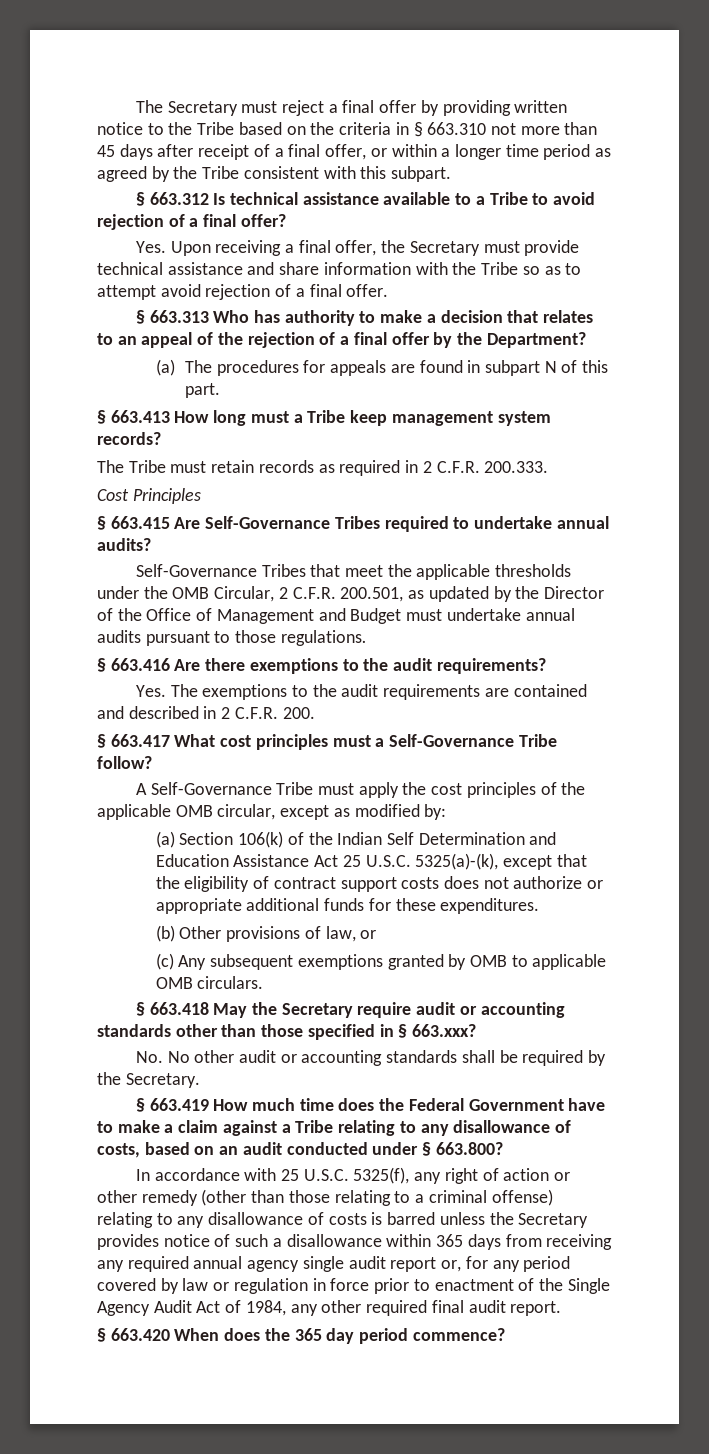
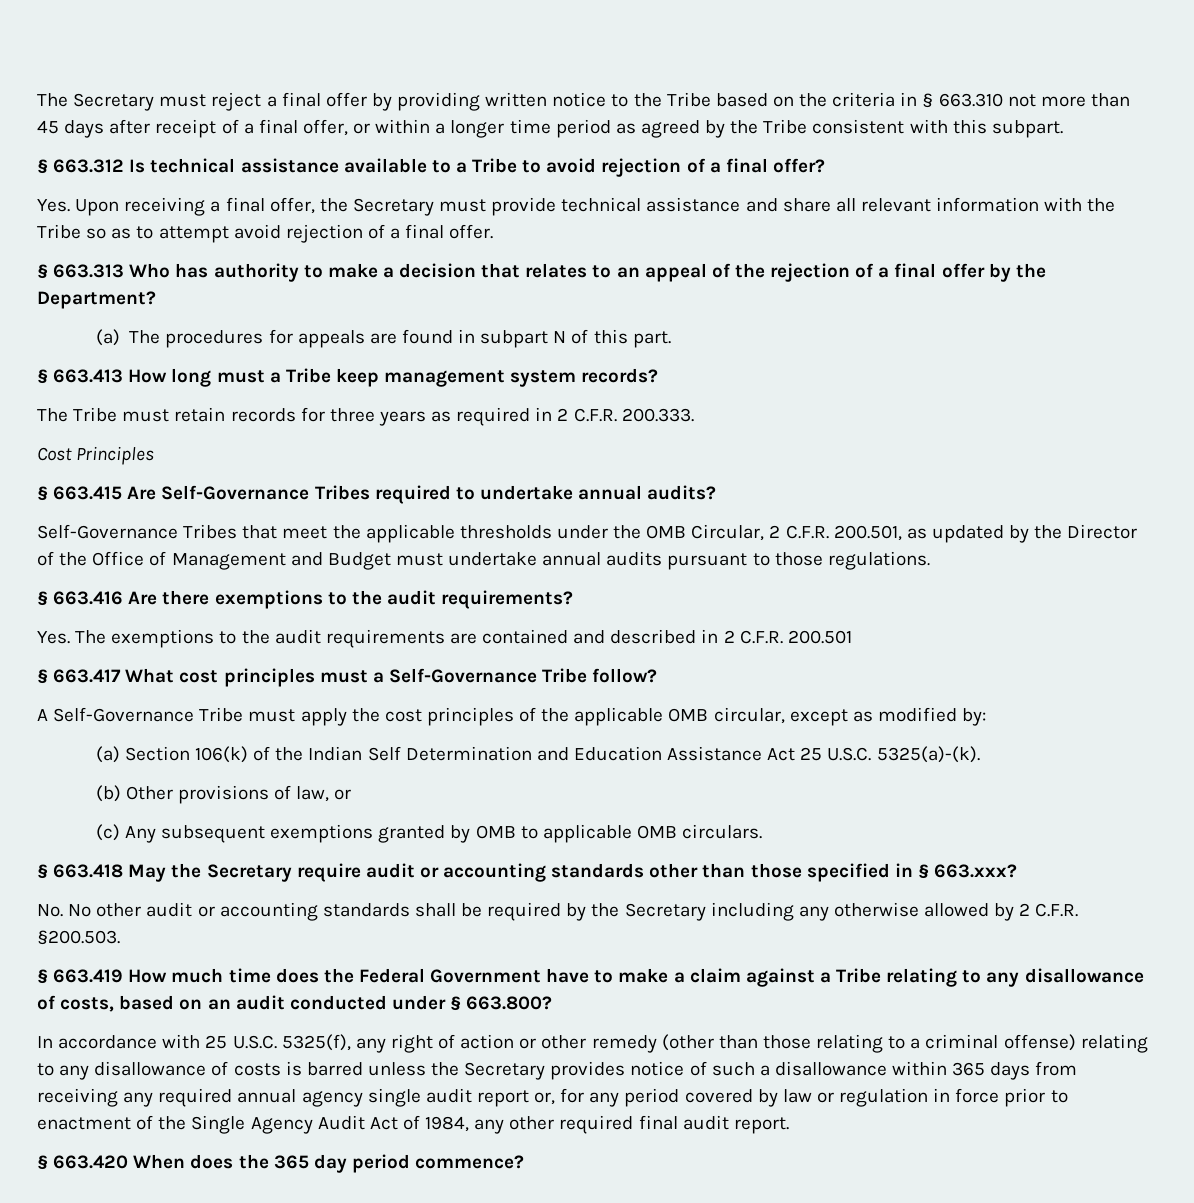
(320, 268) none -> [835,198,931,212] all relevant
(314, 466) none -> [300,407,426,426] for three years
[282,707,315,719] 200. -> [787,630,852,644] 200.501
[415,853,587,870] [155,876,604,892] [155,898,540,914] 5325(a)-(k), except that the eligibility of contract support costs does not authorize or appropriate additional funds for these expenditures. -> [876,746,980,763] 5325(a)-(k).
[125,1073,200,1088] Secretary. -> [624,902,1079,921] [37,930,120,945] Secretary including any otherwise allowed by 2 C.F.R. §200.503.

